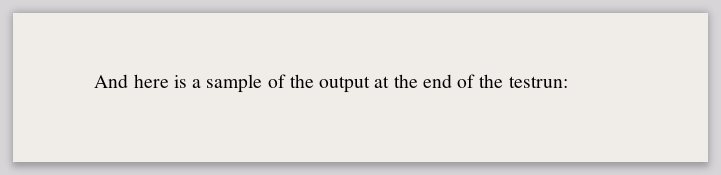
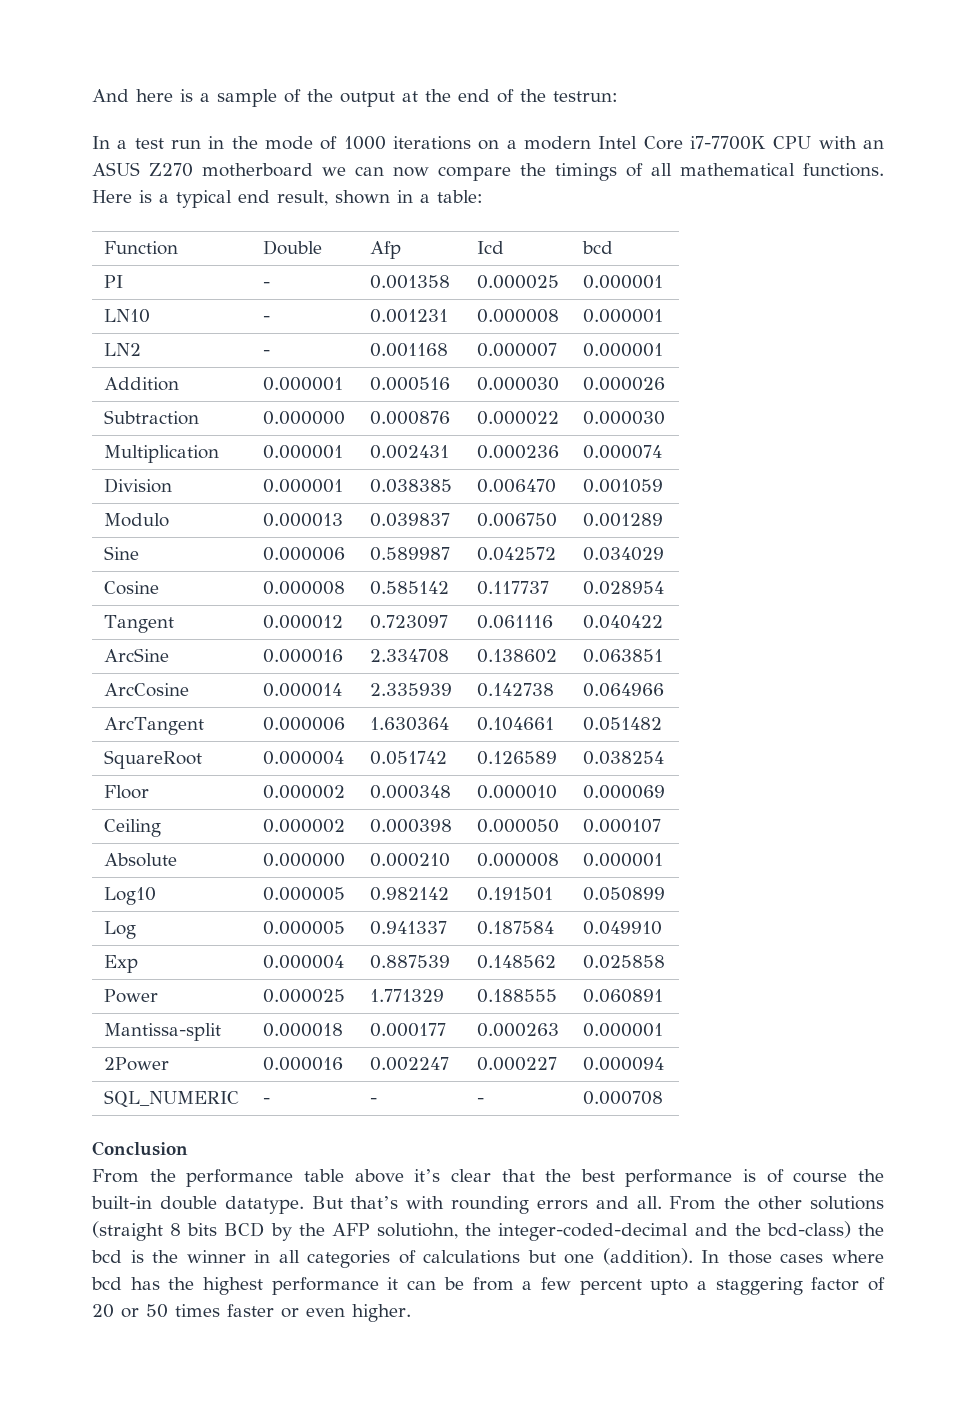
(568, 82) none -> [92,136,885,150] [92,162,884,181] [92,190,483,208] [103,241,178,255] [262,240,322,255] [369,241,401,259] [476,241,504,254] [581,241,613,254] [103,275,123,288] [262,282,270,288] [369,275,450,289] [476,275,559,289] [582,275,663,289] [103,309,150,323] [262,316,270,322] [369,309,448,323] [476,309,559,323] [582,309,663,323] [103,343,141,356] [262,350,270,356] [369,343,448,357] [476,343,557,357] [582,343,663,357] [103,377,179,391] [262,377,343,391] [369,377,450,391] [476,377,559,391] [582,377,665,391] [103,410,199,425] [262,411,345,425] [369,411,450,425] [476,411,559,425] [582,411,665,425] [103,445,219,463] [262,445,343,459] [369,445,449,459] [476,445,559,459] [582,445,662,459] [103,478,172,493] [262,479,343,493] [369,479,452,493] [476,479,556,493] [582,479,663,493] [103,513,169,527] [262,513,343,527] [369,513,450,527] [476,513,557,527] [582,513,663,527] [103,546,139,560] [262,547,345,561] [369,547,450,561] [476,547,556,561] [582,547,664,561] [103,581,159,595] [262,581,345,595] [369,581,449,595] [476,581,549,595] [582,581,664,595] [103,615,174,633] [262,615,343,629] [369,615,448,629] [476,615,553,629] [582,615,663,629] [103,648,169,662] [262,649,343,663] [369,649,449,663] [476,649,557,663] [582,649,663,663] [103,683,189,697] [262,683,342,697] [369,683,452,696] [476,683,554,697] [582,683,664,697] [103,717,204,735] [262,717,345,731] [369,717,449,731] [476,717,554,731] [582,717,662,731] [103,750,202,769] [262,751,344,765] [369,751,447,765] [476,751,557,765] [582,751,664,765] [103,785,149,799] [262,785,345,799] [369,785,451,799] [476,785,557,799] [582,785,665,799] [103,819,161,837] [262,819,345,833] [369,819,452,833] [476,819,559,833] [582,819,661,833] [103,853,177,867] [262,853,345,867] [369,853,450,867] [476,853,559,867] [582,853,663,867] [103,887,156,905] [262,887,345,901] [369,887,449,901] [476,887,553,901] [582,887,665,901] [103,921,136,939] [262,921,345,935] [369,921,447,935] [476,921,554,935] [582,921,662,935] [103,955,138,973] [262,955,344,969] [369,955,450,969] [476,955,556,969] [582,955,665,969] [103,989,158,1003] [262,989,345,1003] [369,989,444,1002] [476,989,557,1003] [582,989,663,1003] [103,1023,221,1041] [262,1023,343,1037] [369,1023,446,1037] [476,1023,559,1037] [582,1023,663,1037] [103,1057,169,1071] [262,1057,343,1071] [369,1057,449,1071] [476,1057,557,1071] [582,1057,664,1071] [103,1090,239,1108] [262,1098,270,1104] [369,1098,377,1104] [476,1098,484,1104] [582,1091,663,1105] [92,1141,188,1156] [92,1169,884,1187] [91,1196,884,1214] [92,1221,885,1241] [91,1248,884,1268] [91,1277,885,1295] [92,1304,411,1322] // In a test run in the mode of 1000 iterations on a modern Intel Core i7-7700K CPU with an ASUS Z270 motherboard we can now compare the timings of all mathematical functions. Here is a typical end result, shown in a table: // Function | Double | Afp | Icd | bcd // PI | - | 0.001358 | 0.000025 | 0.000001 // LN10 | - | 0.001231 | 0.000008 | 0.000001 // LN2 | - | 0.001168 | 0.000007 | 0.000001 // Addition | 0.000001 | 0.000516 | 0.000030 | 0.000026 // Subtraction | 0.000000 | 0.000876 | 0.000022 | 0.000030 // Multiplication | 0.000001 | 0.002431 | 0.000236 | 0.000074 // Division | 0.000001 | 0.038385 | 0.006470 | 0.001059 // Modulo | 0.000013 | 0.039837 | 0.006750 | 0.001289 // Sine | 0.000006 | 0.589987 | 0.042572 | 0.034029 // Cosine | 0.000008 | 0.585142 | 0.117737 | 0.028954 // Tangent | 0.000012 | 0.723097 | 0.061116 | 0.040422 // ArcSine | 0.000016 | 2.334708 | 0.138602 | 0.063851 // ArcCosine | 0.000014 | 2.335939 | 0.142738 | 0.064966 // ArcTangent | 0.000006 | 1.630364 | 0.104661 | 0.051482 // SquareRoot | 0.000004 | 0.051742 | 0.126589 | 0.038254 // Floor | 0.000002 | 0.000348 | 0.000010 | 0.000069 // Ceiling | 0.000002 | 0.000398 | 0.000050 | 0.000107 // Absolute | 0.000000 | 0.000210 | 0.000008 | 0.000001 // Log10 | 0.000005 | 0.982142 | 0.191501 | 0.050899 // Log | 0.000005 | 0.941337 | 0.187584 | 0.049910 // Exp | 0.000004 | 0.887539 | 0.148562 | 0.025858 // Power | 0.000025 | 1.771329 | 0.188555 | 0.060891 // Mantissa-split | 0.000018 | 0.000177 | 0.000263 | 0.000001 // 2Power | 0.000016 | 0.002247 | 0.000227 | 0.000094 // SQL_NUMERIC | - | - | - | 0.000708 // Conclusion // From the performance table above it’s clear that the best performance is of course the built-in double datatype. But that’s with rounding errors and all. From the other solutions (straight 8 bits BCD by the AFP solutiohn, the integer-coded-decimal and the bcd-class) the bcd is the winner in all categories of calculations but one (addition). In those cases where bcd has the highest performance it can be from a few percent upto a staggering factor of 20 or 50 times faster or even higher.

